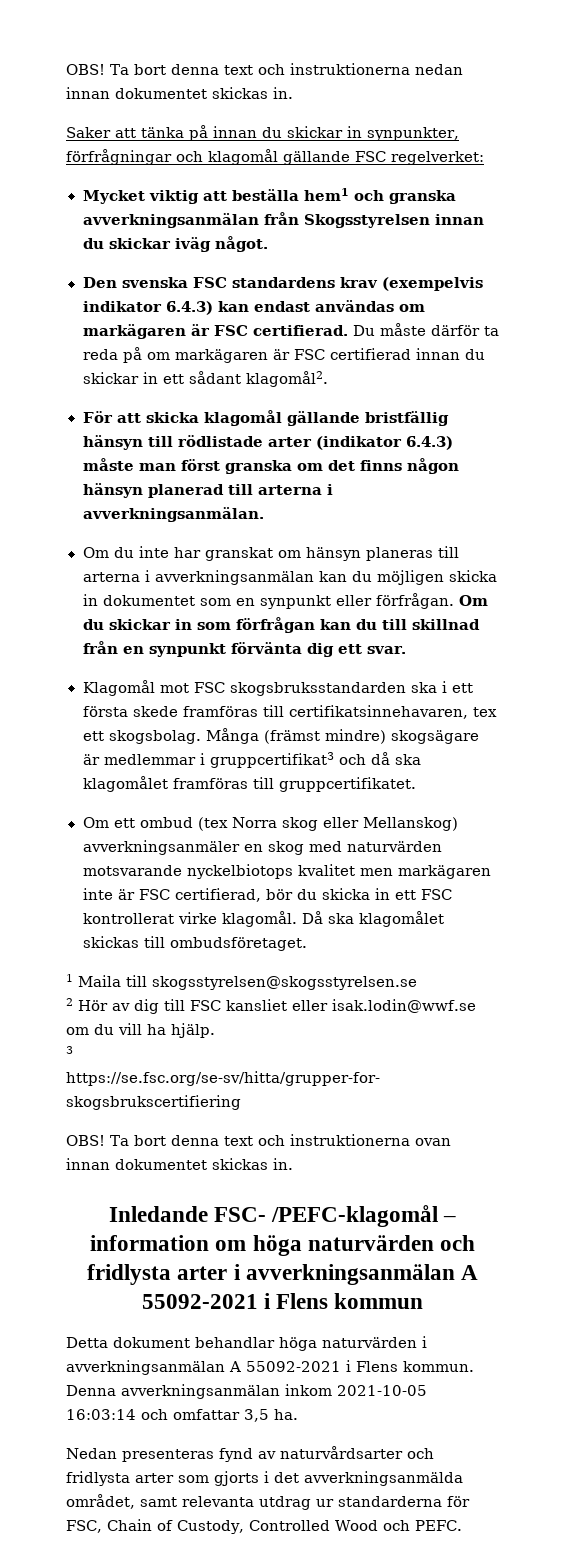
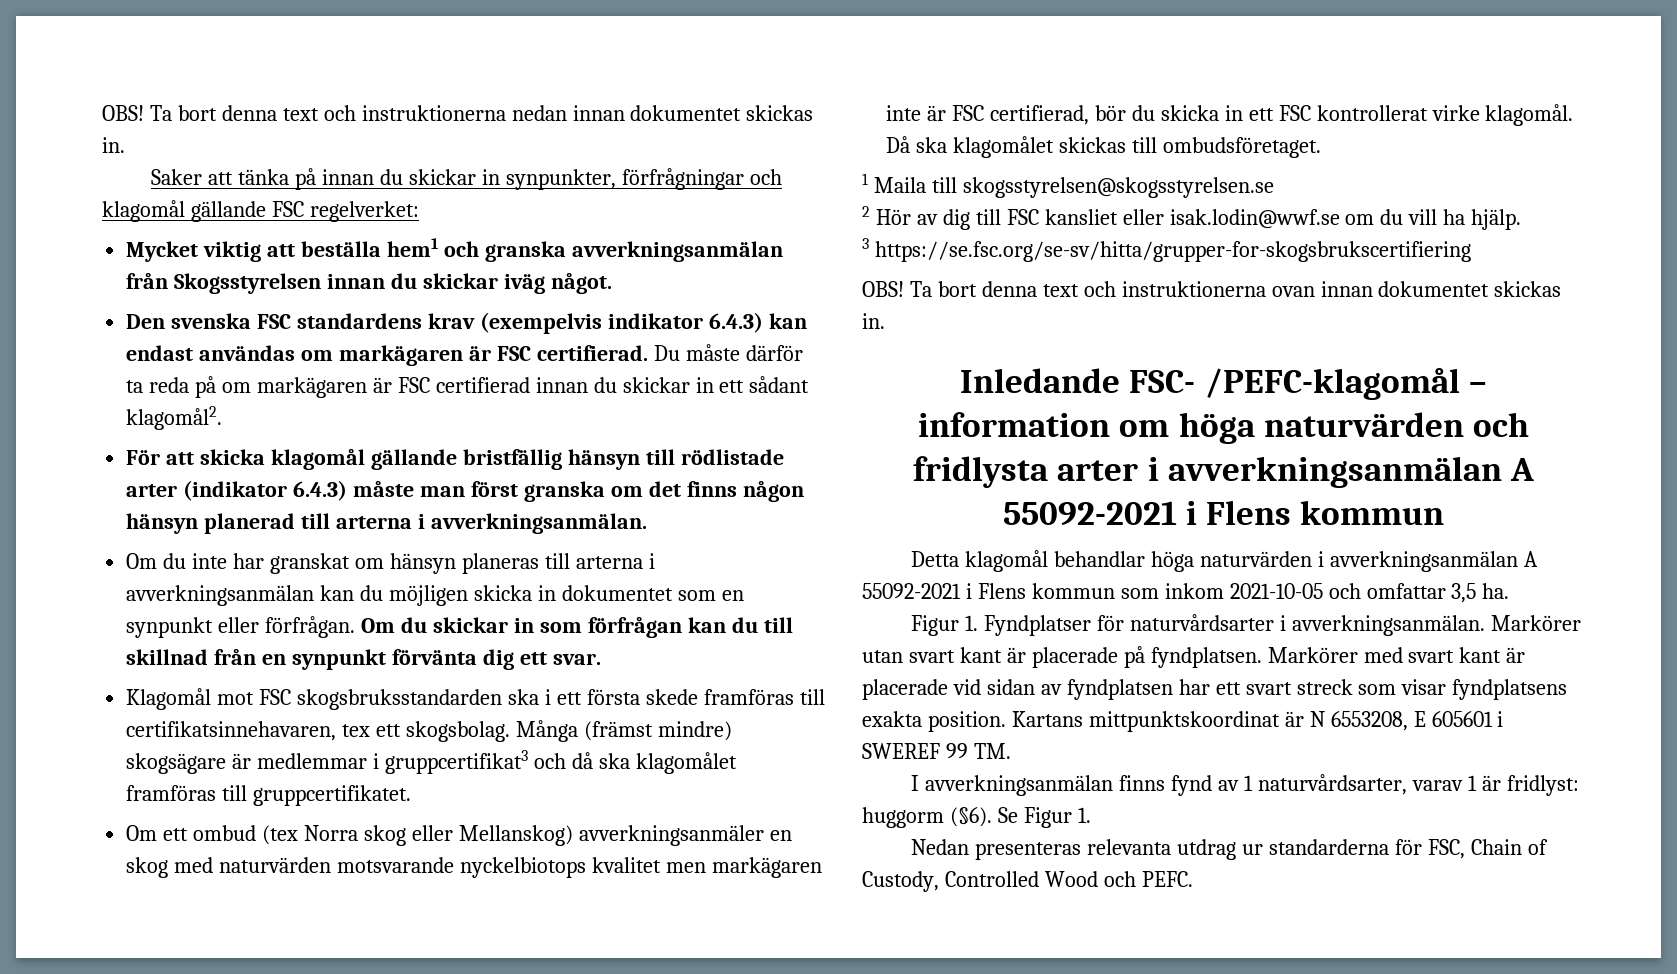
[113,1337,190,1348] dokument -> [965,550,1049,572] klagomål
[403,1361,474,1372] [66,1384,280,1399] kommun. Denna avverkningsanmälan -> [1031,583,1159,599] kommun som
[66,1409,136,1420] 16:03:14 -> (1323, 591) none
[66,1446,434,1462] [66,1471,463,1486] [66,1494,177,1509] Nedan presenteras fynd av naturvårdsarter och fridlysta arter som gjorts i det avverkningsanmälda området, samt -> [911,614,1581,636] [862,646,1526,668] [862,679,1568,700] [862,711,1504,732] [862,743,1011,759] [911,774,1579,796] [862,807,1091,828] [911,839,1082,860] Figur 1. Fyndplatser för naturvårdsarter i avverkningsanmälan. Markörer utan svart kant är placerade på fyndplatsen. Markörer med svart kant är placerade vid sidan av fyndplatsen har ett svart streck som visar fyndplatsens exakta position. Kartans mittpunktskoordinat är N 6553208, E 605601 i SWEREF 99 TM. // I avverkningsanmälan finns fynd av 1 naturvårdsarter, varav 1 är fridlyst: huggorm (§6). Se Figur 1. // Nedan presenteras

